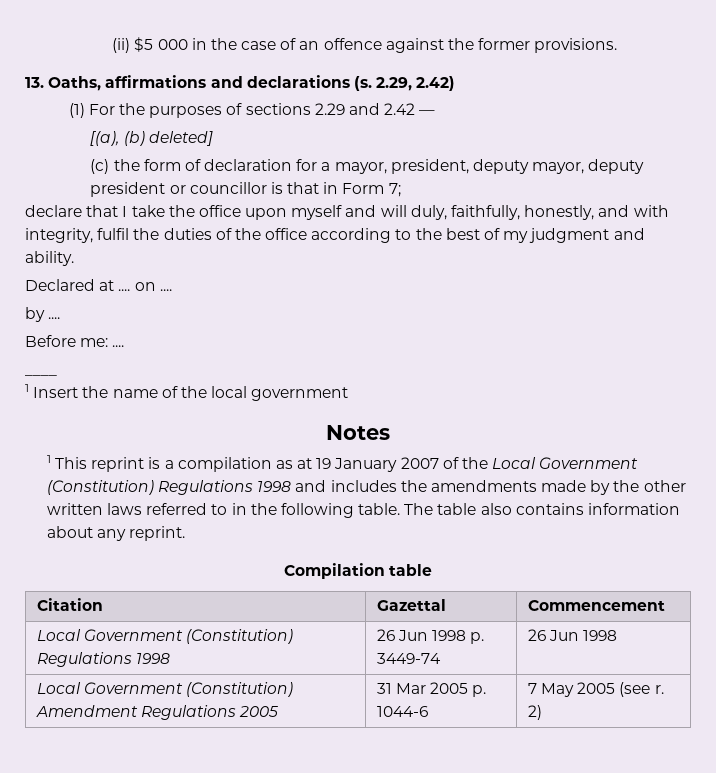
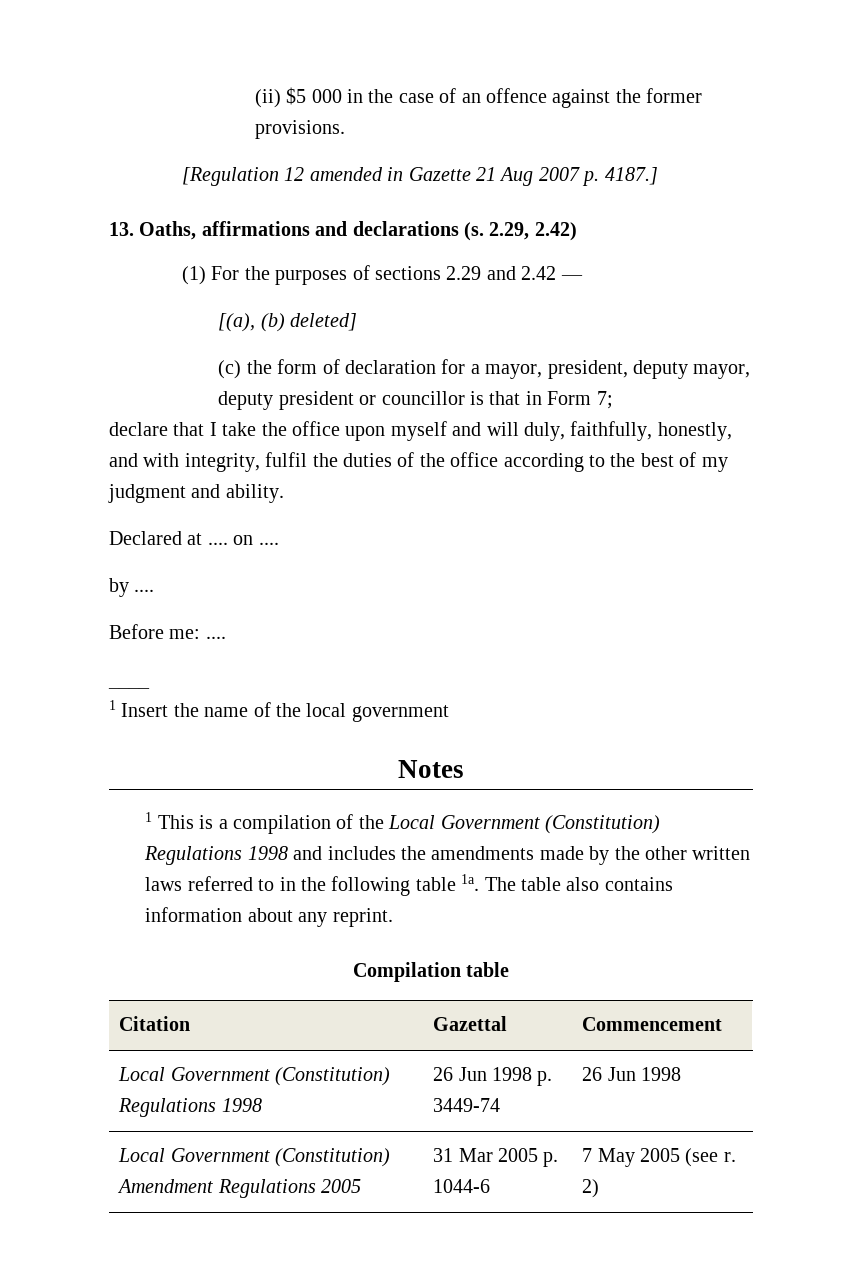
(618, 45) none -> [181,167,658,186] // [Regulation 12 amended in Gazette 21 Aug 2007 p. 4187.]
[91,457,145,472] reprint -> (194, 822) none
[275,457,439,472] as at 19 January 2007 -> (332, 824) none
[358,503,401,515] table. -> [415,874,480,891] table 1a.

